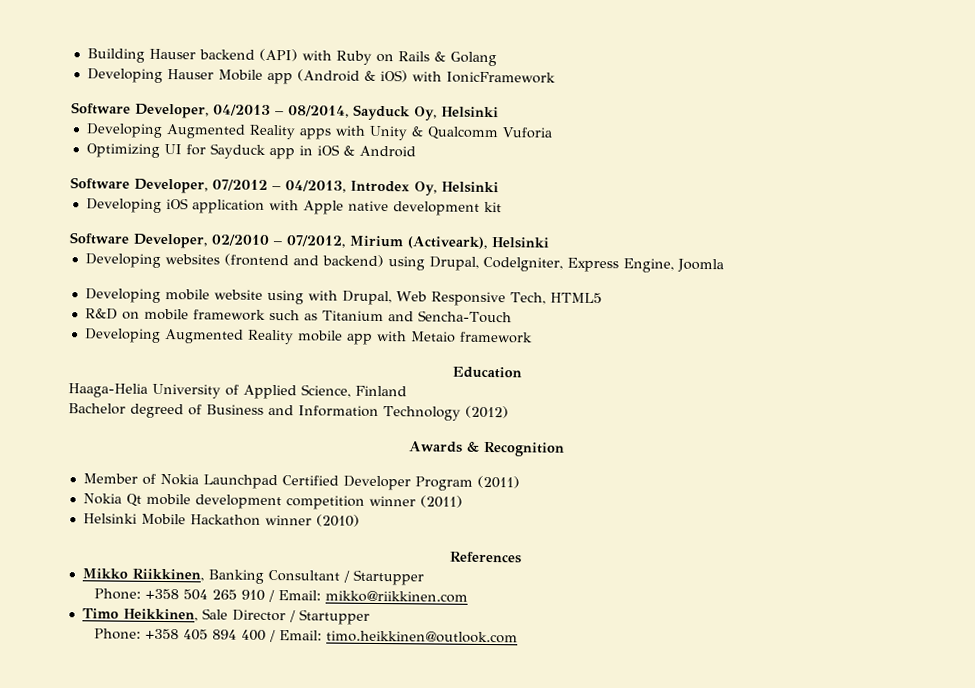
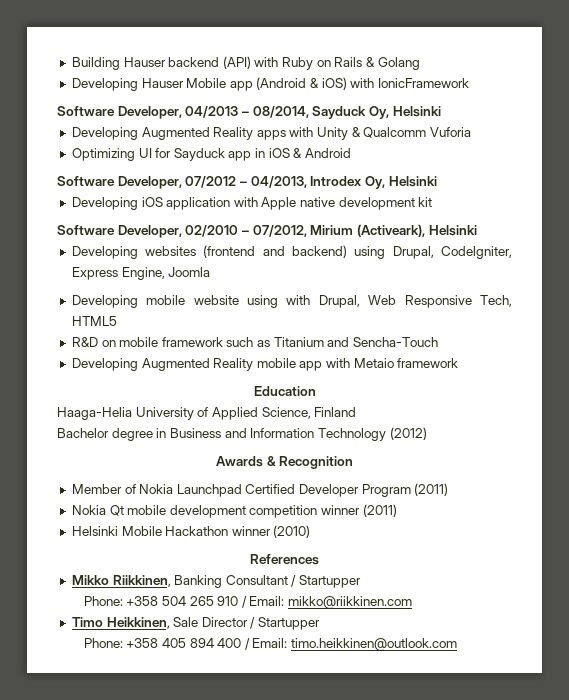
[130,403,202,419] degreed of -> [111,428,167,441] degree in

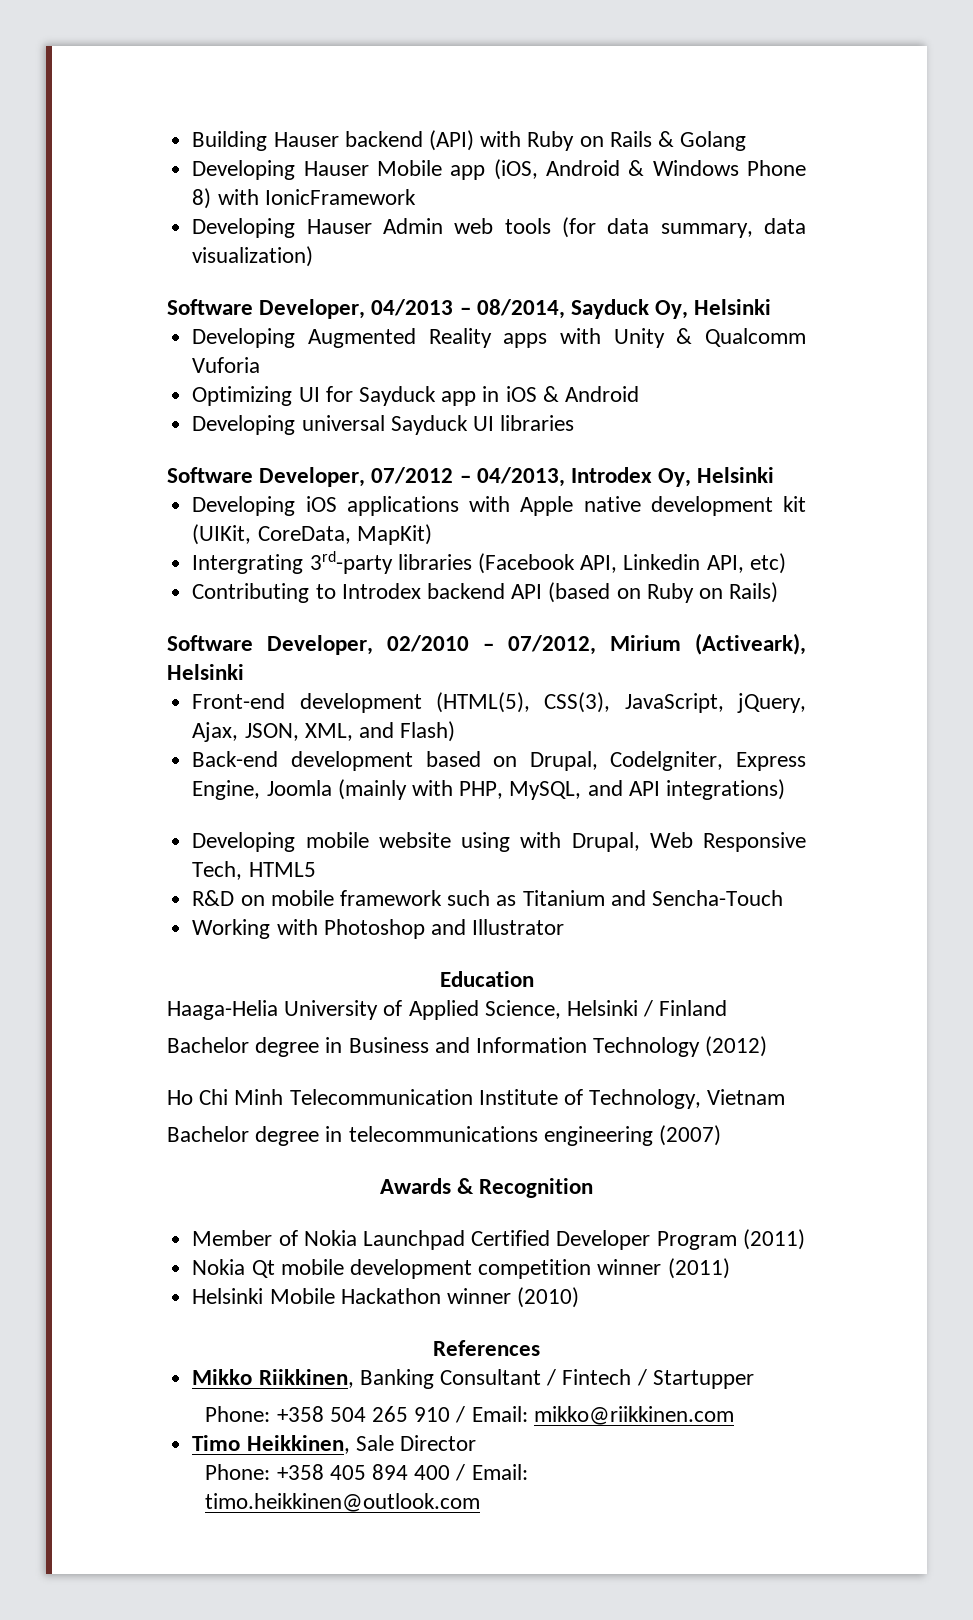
[256,77,470,90] (Android & iOS) with IonicFramework -> [493,159,806,180] [192,188,416,209] [192,217,806,238] [192,246,314,267] (iOS, Android & Windows Phone 8) with IonicFramework // Developing Hauser Admin web tools (for data summary, data visualization)
(352, 153) none -> [192,415,575,435] // Developing universal Sayduck UI libraries
[166,197,231,210] application -> [346,496,459,516] applications
(433, 202) none -> [192,524,432,545] [192,551,786,574] [192,582,779,603] (UIKit, CoreData, MapKit) // Intergrating 3rd-party libraries (Facebook API, Linkedin API, etc) // Contributing to Introdex backend API (based on Ruby on Rails)
[71,245,386,259] Developing websites (frontend and backend) using -> [192,692,806,713] [192,721,456,742] [192,751,518,771] Front-end development (HTML(5), CSS(3), JavaScript, jQuery, Ajax, JSON, XML, and Flash) // Back-end development based on
(211, 272) none -> [337,779,785,800] (mainly with PHP, MySQL, and API integrations)
[71,358,459,371] Developing Augmented Reality mobile app with Metaio framework -> [192,919,565,939] Working with Photoshop and Illustrator
(311, 413) none -> [567,1000,654,1017] Helsinki /
(427, 433) none -> [167,1089,786,1109] [167,1125,722,1146] // Ho Chi Minh Telecommunication Institute of Technology, Vietnam // Bachelor degree in telecommunications engineering (2007)
(297, 581) none -> [562,1369,647,1386] Fintech /
[250,617,321,630] / Startupper -> (476, 1443) none

